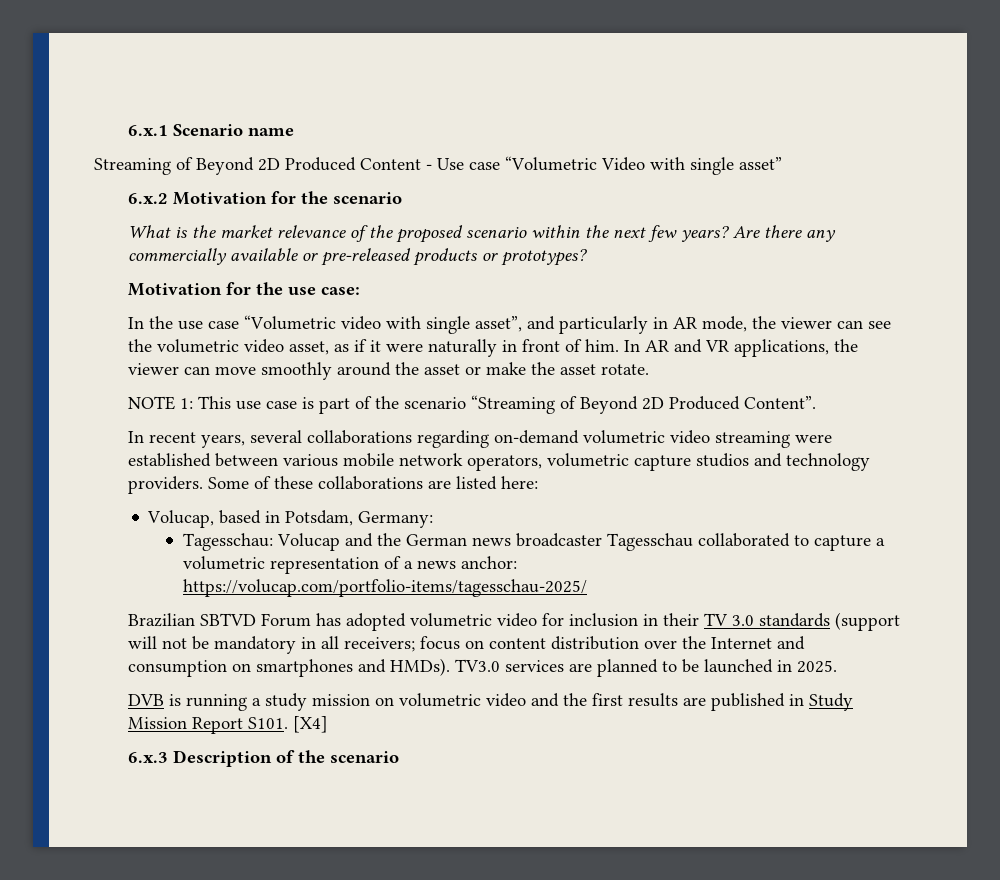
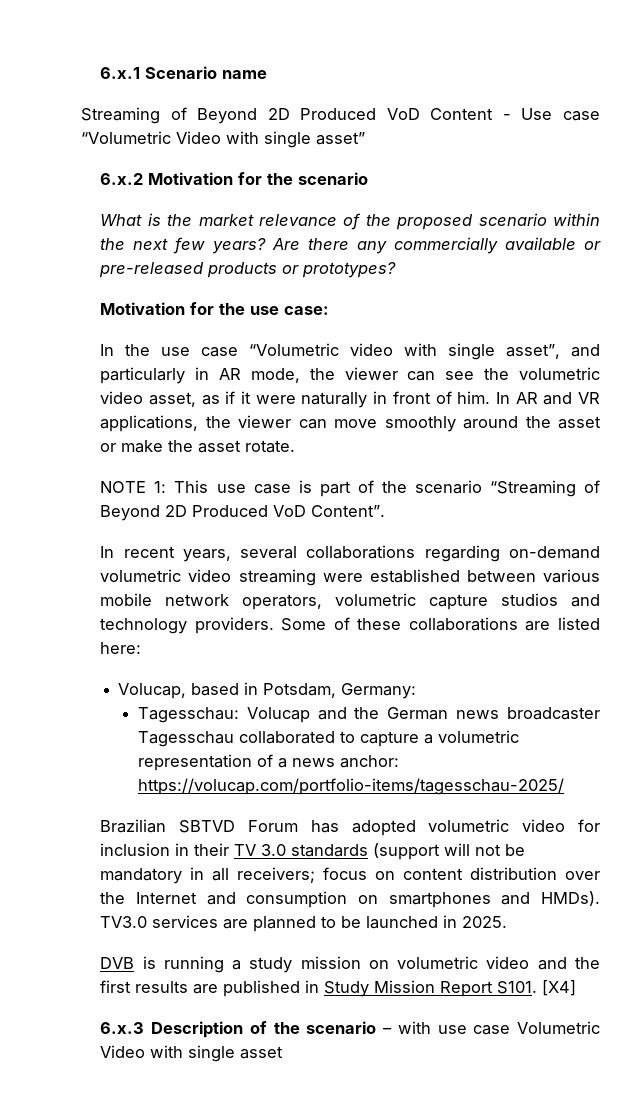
(356, 164) none -> [386,108,420,120] VoD
(741, 403) none -> [273,505,307,517] VoD
(400, 757) none -> [383,1021,600,1035] [100,1045,284,1062] – with use case Volumetric Video with single asset

